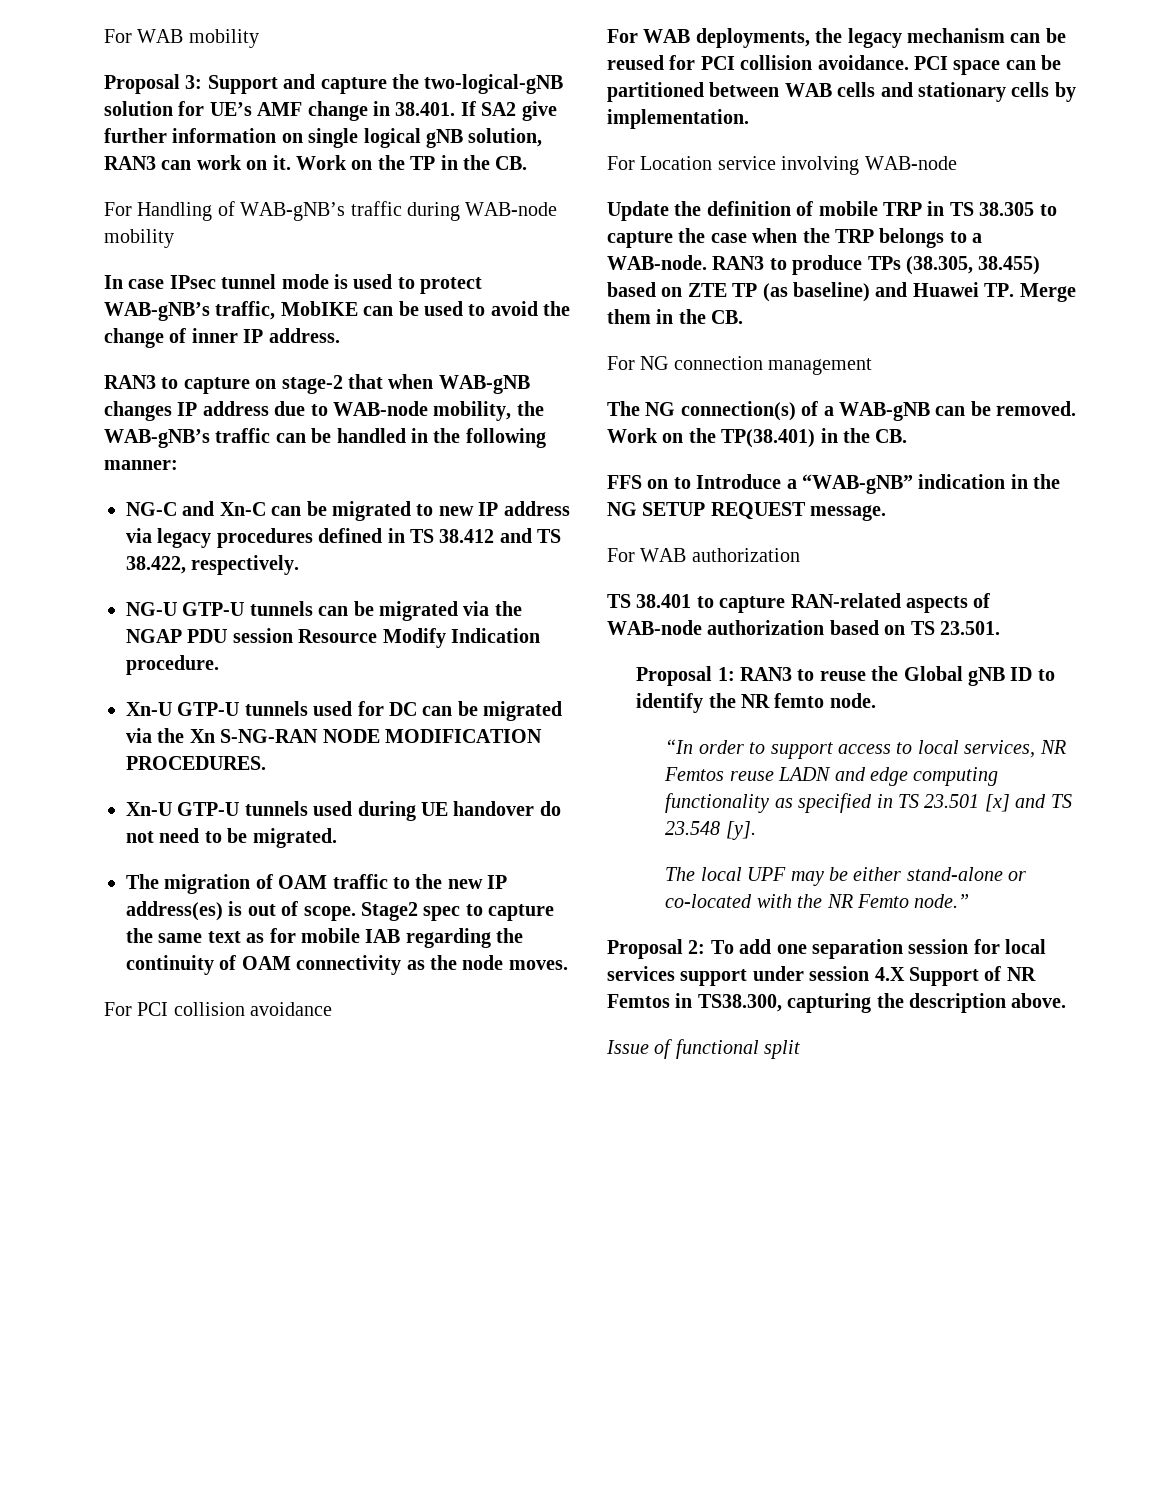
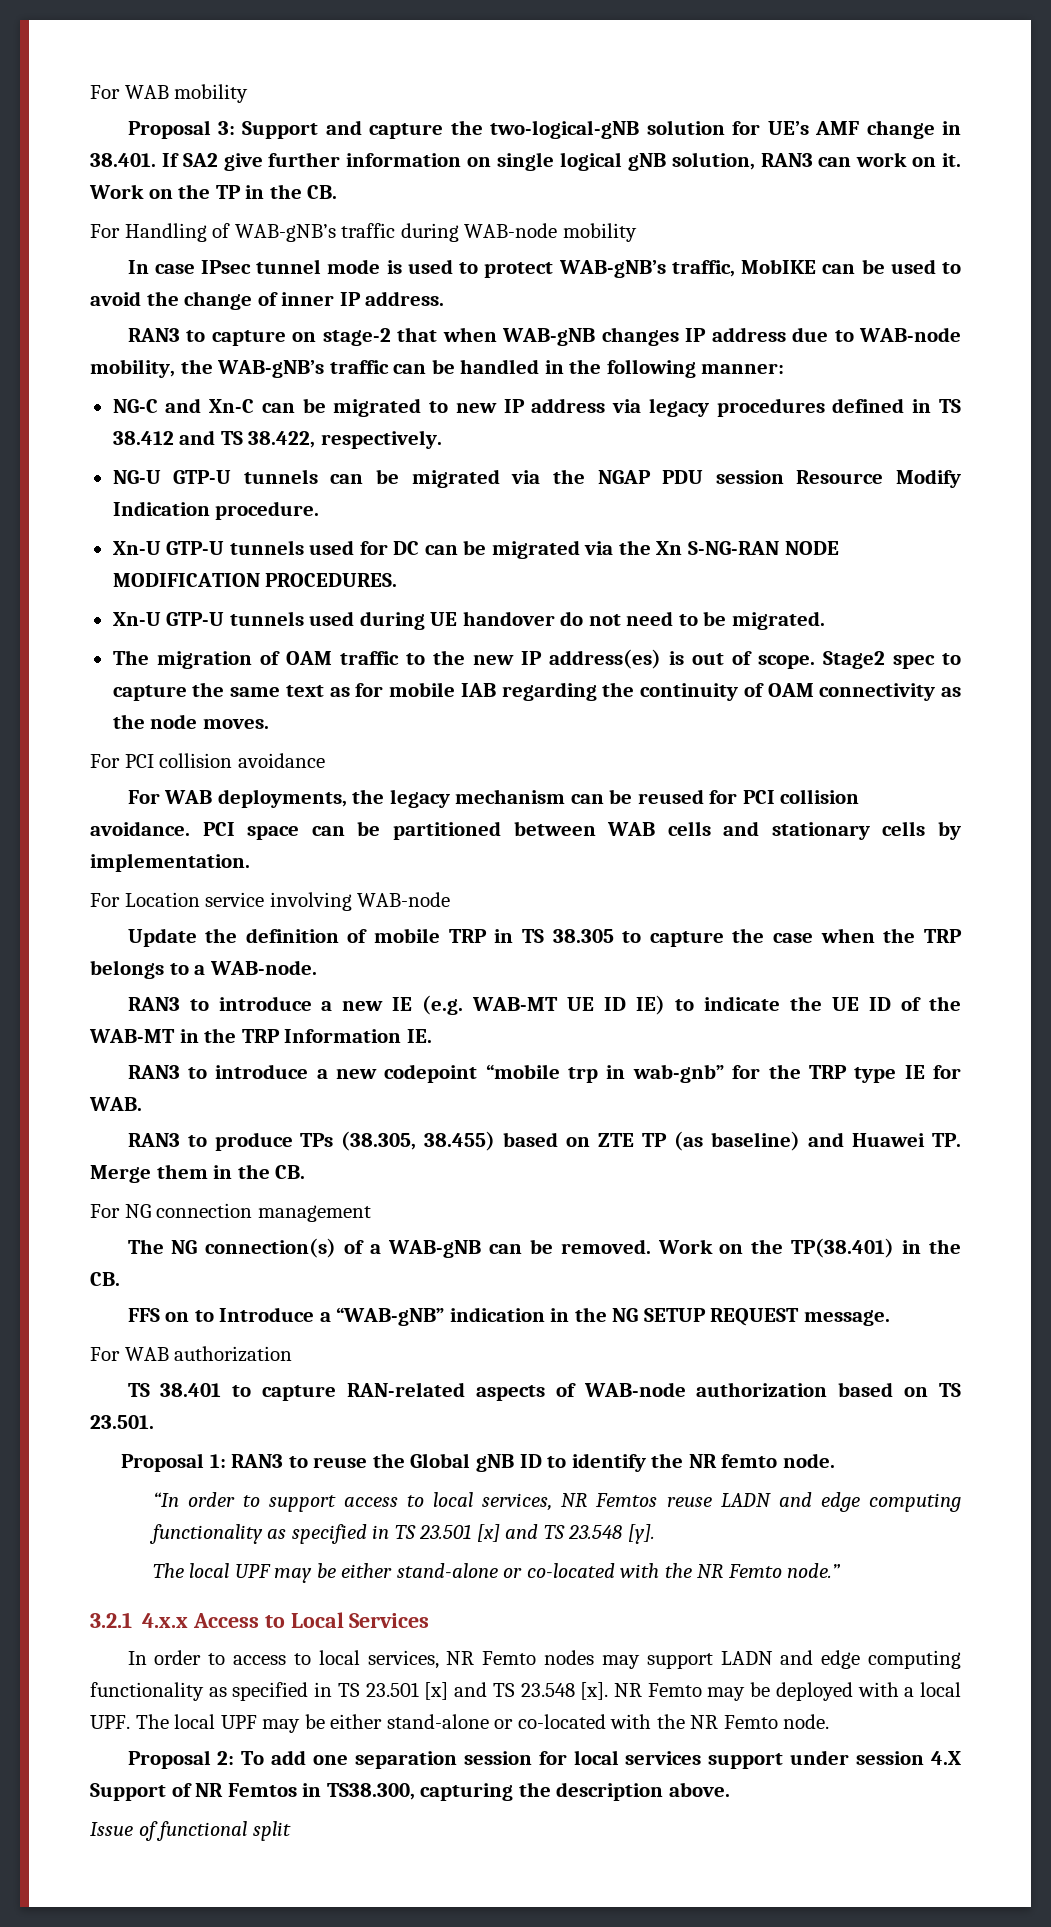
(707, 262) none -> [127,995,962,1015] [89,1028,432,1043] [127,1064,962,1083] [89,1097,142,1111] // RAN3 to introduce a new IE (e.g. WAB-MT UE ID IE) to indicate the UE ID of the WAB-MT in the TRP Information IE. // RAN3 to introduce a new codepoint “mobile trp in wab-gnb” for the TRP type IE for WAB. //
(970, 901) none -> [90,1612,430,1628] [127,1650,962,1669] [90,1682,961,1701] [90,1714,830,1733] // 3.2.1 4.x.x Access to Local Services // In order to access to local services, NR Femto nodes may support LADN and edge computing functionality as specified in TS 23.501 [x] and TS 23.548 [x]. NR Femto may be deployed with a local UPF. The local UPF may be either stand-alone or co-located with the NR Femto node.

